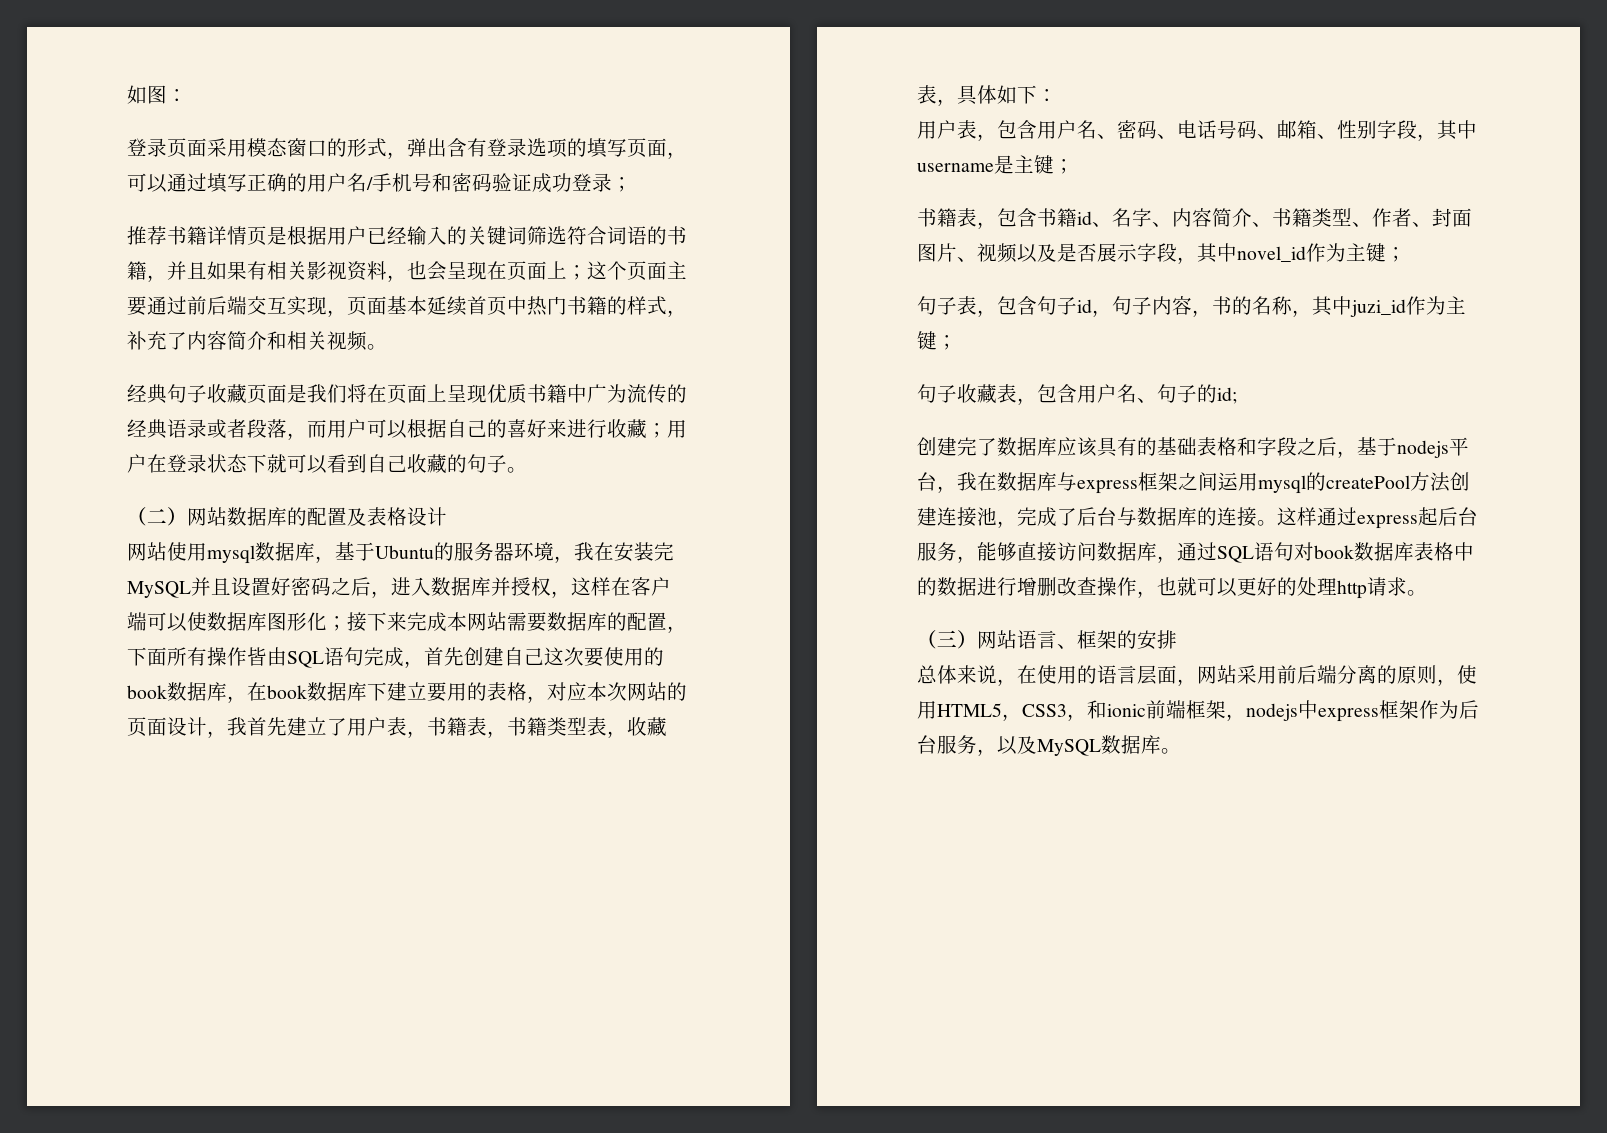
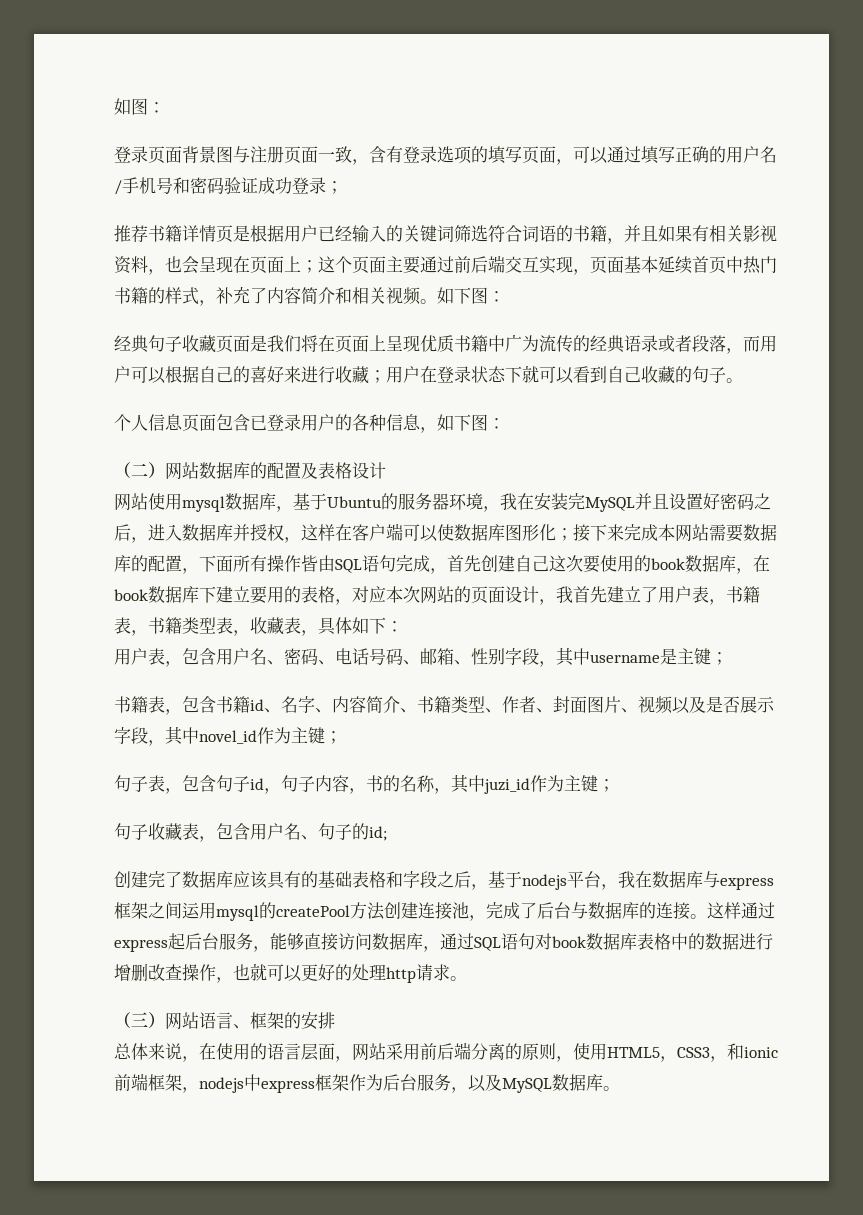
[207,138,447,159] 采用模态窗口的形式，弹出 -> [182,146,369,165] 背景图与注册页面一致，
(387, 347) none -> [437,287,505,304] 如下图：
(527, 470) none -> [114,414,505,433] // 个人信息页面包含已登录用户的各种信息，如下图：

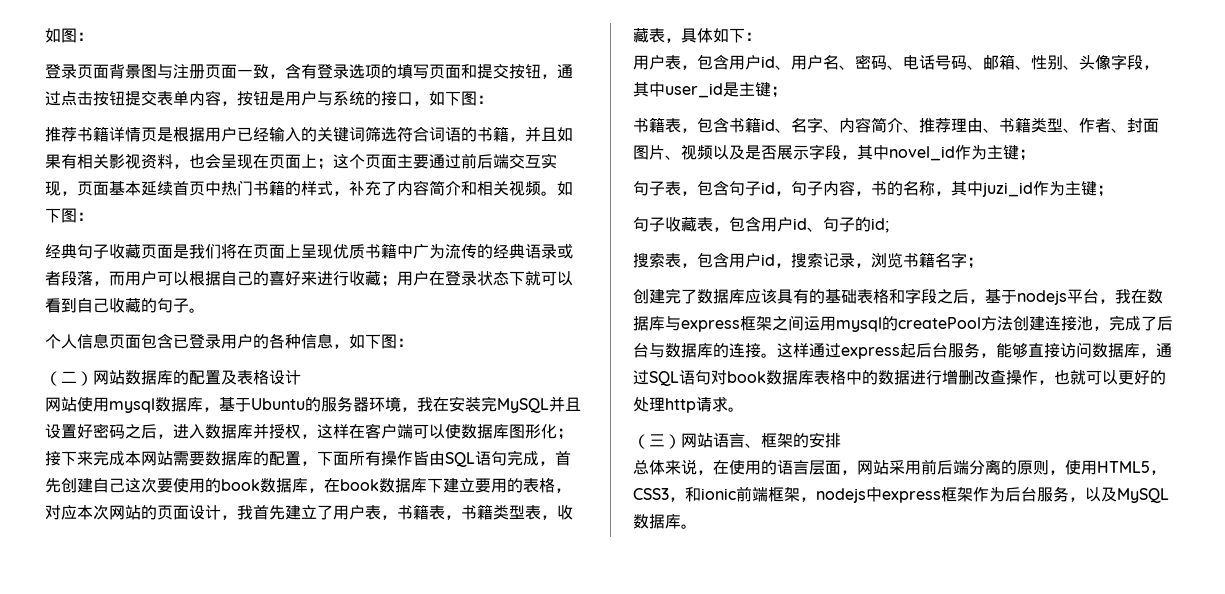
[556,146,777,165] [114,177,343,195] ，可以通过填写正确的用户名/手机号和密码验证成功登录； -> [461,64,573,79] [45,90,493,106] 和提交按钮，通过点击按钮提交表单内容，按钮是用户与系统的接口，如下图：
(250, 656) none -> [761,55,823,70] id、用户
[505,647,660,667] 字段，其中username -> [1063,54,1159,70] [633,82,723,98] 、头像字段，其中user_id
(417, 710) none -> [919,118,999,133] 推荐理由、
[284,823,301,840] 名 -> [793,218,807,230] id
(387, 833) none -> [633,252,983,269] // 搜索表，包含用户id，搜索记录，浏览书籍名字；

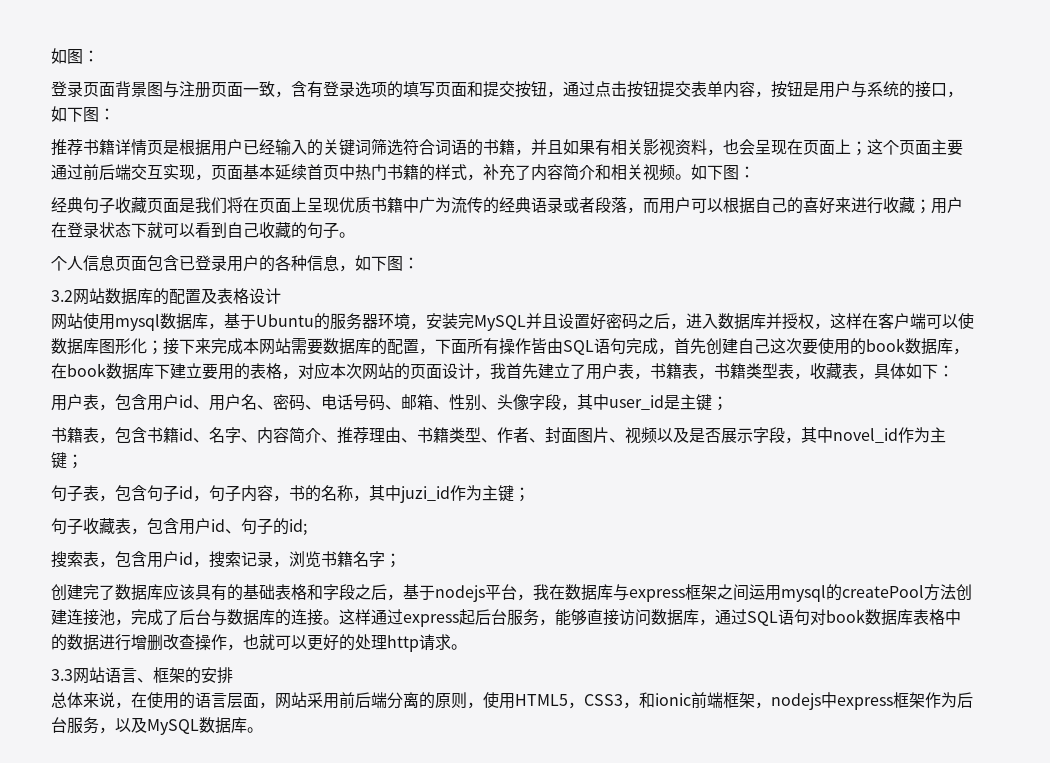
[45,371,93,386] （二） -> [51,290,73,302] 3.2
[417,397,449,412] 我在 -> (426, 326) none
[633,434,681,449] （三） -> [51,669,73,681] 3.3

